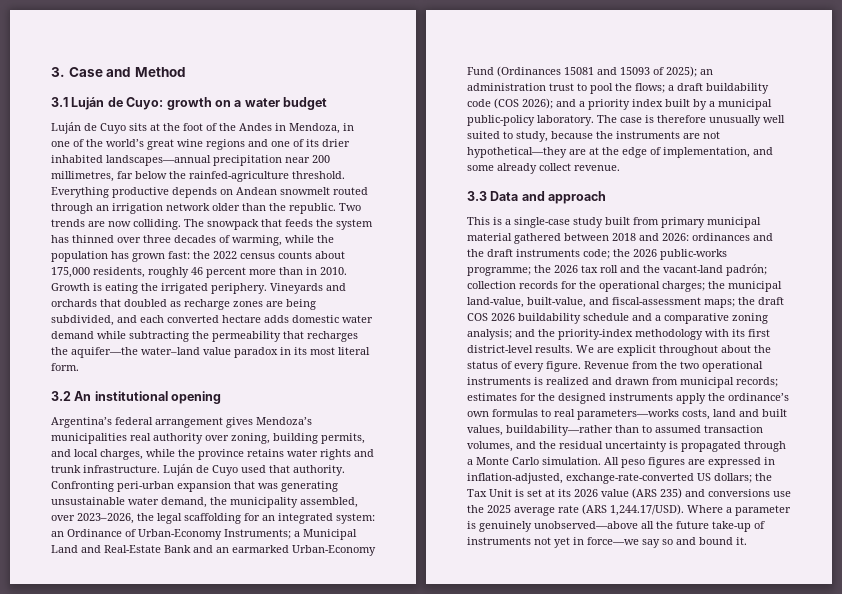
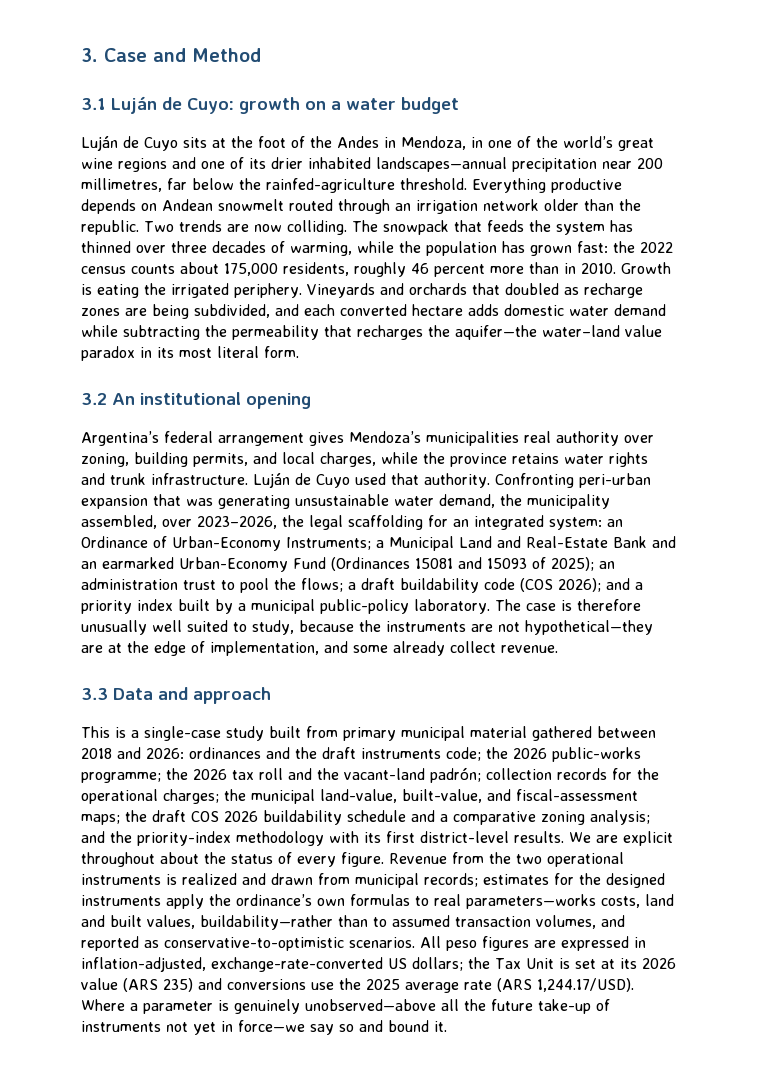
[539,441,786,452] [467,457,601,465] the residual uncertainty is propagated through a Monte Carlo simulation. -> [81,936,415,951] reported as conservative-to-optimistic scenarios.

